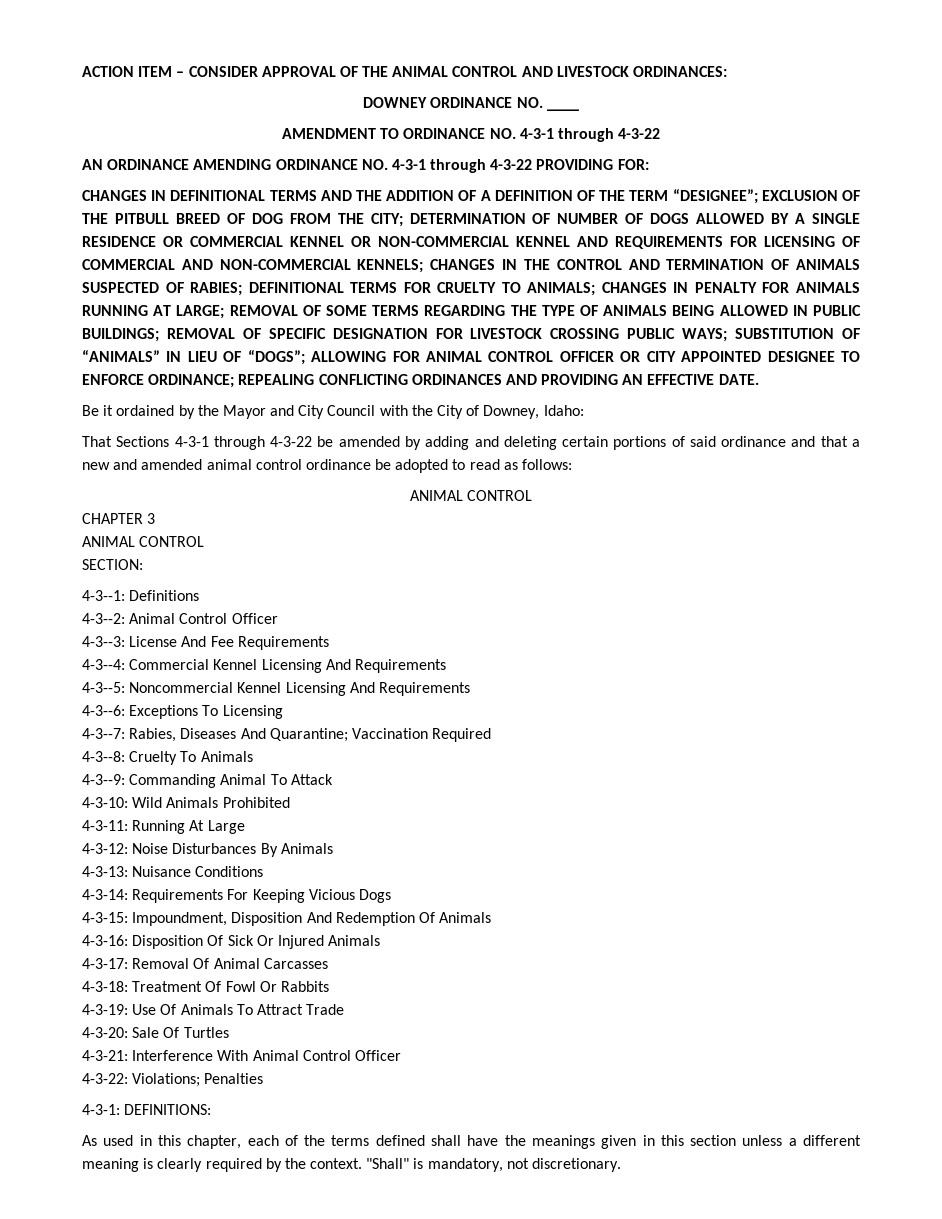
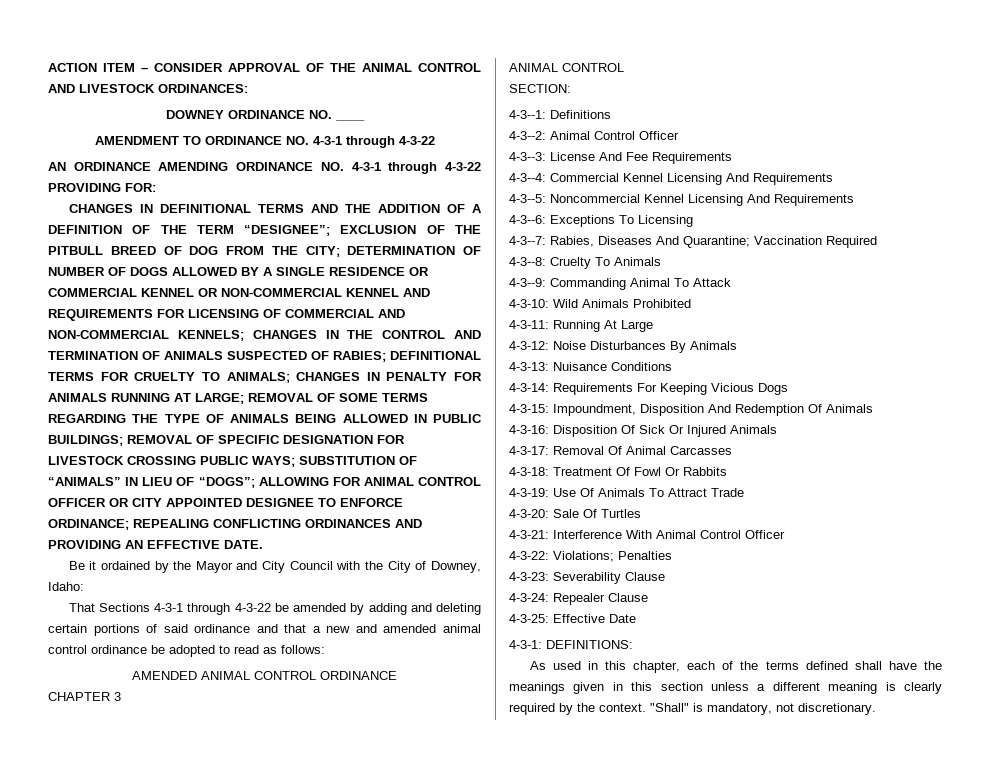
[409,490,533,501] ANIMAL CONTROL -> [132,671,397,680] AMENDED ANIMAL CONTROL ORDINANCE
(264, 1078) none -> [509,572,665,584] [509,593,648,605] [509,614,636,623] // 4-3-23: Severability Clause // 4-3-24: Repealer Clause // 4-3-25: Effective Date

